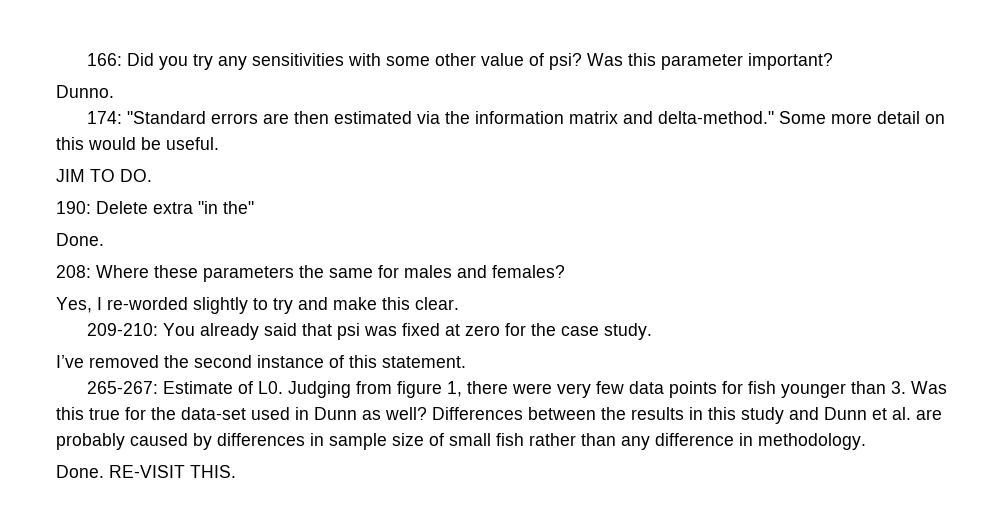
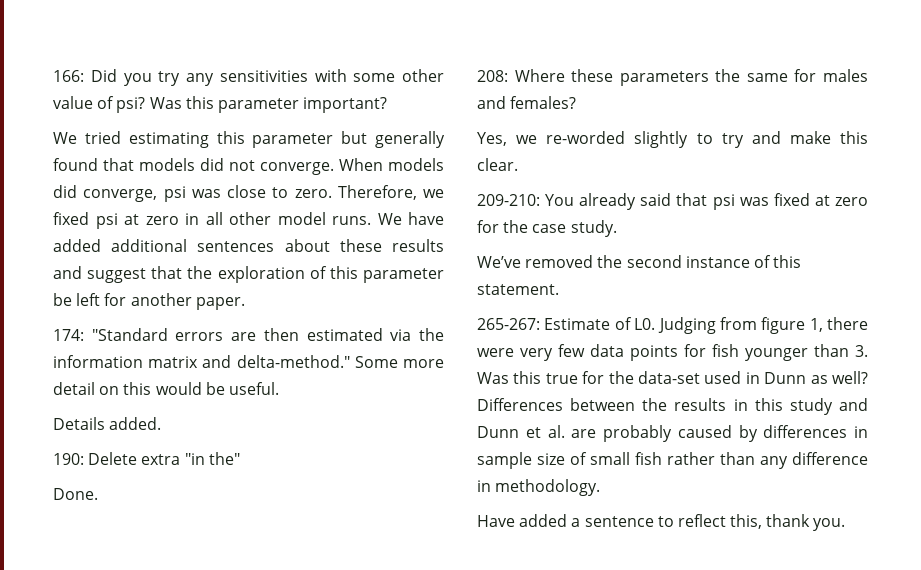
[56,85,114,98] Dunno. -> [53,131,445,148] [53,158,444,175] [53,185,444,202] [53,212,444,229] [53,239,444,252] [53,266,445,283] [53,293,245,310] We tried estimating this parameter but generally found that models did not converge. When models did converge, psi was close to zero. Therefore, we fixed psi at zero in all other model runs. We have added additional sentences about these results and suggest that the exploration of this parameter be left for another paper.
[56,169,152,182] JIM TO DO. -> [53,417,162,430] Details added.
[97,297,102,310] I -> [516,135,538,144] we
[56,355,84,368] I’ve -> [477,256,521,268] We’ve
[56,465,236,478] Done. RE-VISIT THIS. -> [477,514,846,531] Have added a sentence to reflect this, thank you.

